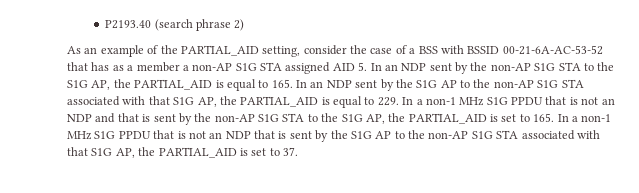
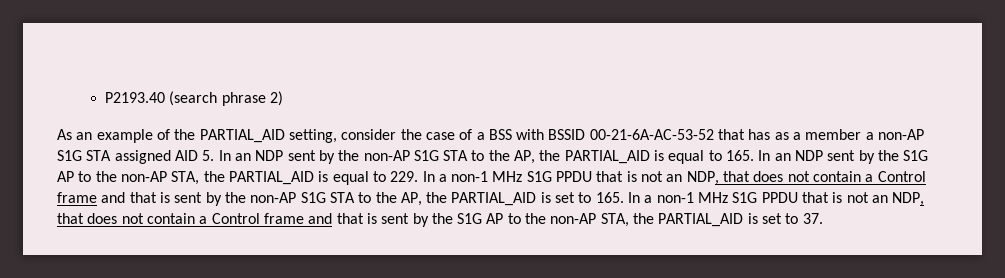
[67,80,88,88] S1G -> (510, 155) none
[537,79,584,88] [67,96,217,107] S1G STA associated with that S1G AP, -> [171,171,200,185] STA,
[67,114,92,122] NDP -> [686,171,926,185] [57,192,97,203] NDP, that does not contain a Control frame
[341,114,363,122] S1G -> (397, 197) none
[225,131,251,139] NDP -> [892,192,925,206] [57,213,333,224] NDP, that does not contain a Control frame and
[471,130,600,140] [67,147,135,158] S1G STA associated with that S1G AP, -> [600,213,629,227] STA,

